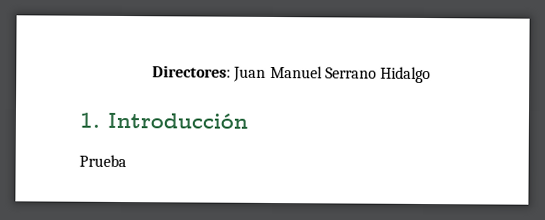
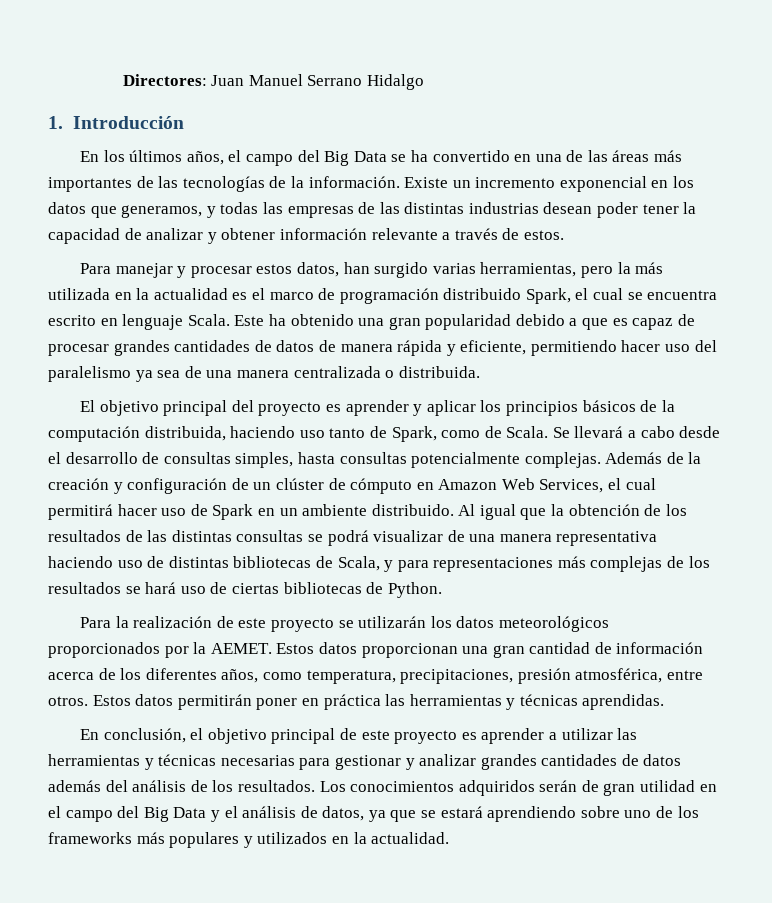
[79,154,127,168] Prueba -> [80,150,683,166] [48,176,695,192] [48,202,697,218] [48,228,564,244] [80,262,664,278] [48,288,718,304] [48,314,695,330] [48,340,717,356] [48,366,480,382] [80,400,675,416] [48,426,721,442] [48,452,702,468] [48,478,656,494] [48,504,687,520] [48,530,658,546] [48,556,710,572] [48,582,442,598] [80,616,609,632] [48,642,704,658] [48,668,703,684] [48,694,665,710] [80,728,638,744] [48,754,682,770] [48,780,717,796] [48,806,699,822] [48,832,450,848] En los últimos años, el campo del Big Data se ha convertido en una de las áreas más importantes de las tecnologías de la información. Existe un incremento exponencial en los datos que generamos, y todas las empresas de las distintas industrias desean poder tener la capacidad de analizar y obtener información relevante a través de estos. // Para manejar y procesar estos datos, han surgido varias herramientas, pero la más utilizada en la actualidad es el marco de programación distribuido Spark, el cual se encuentra escrito en lenguaje Scala. Este ha obtenido una gran popularidad debido a que es capaz de procesar grandes cantidades de datos de manera rápida y eficiente, permitiendo hacer uso del paralelismo ya sea de una manera centralizada o distribuida. // El objetivo principal del proyecto es aprender y aplicar los principios básicos de la computación distribuida, haciendo uso tanto de Spark, como de Scala. Se llevará a cabo desde el desarrollo de consultas simples, hasta consultas potencialmente complejas. Además de la creación y configuración de un clúster de cómputo en Amazon Web Services, el cual permitirá hacer uso de Spark en un ambiente distribuido. Al igual que la obtención de los resultados de las distintas consultas se podrá visualizar de una manera representativa haciendo uso de distintas bibliotecas de Scala, y para representaciones más complejas de los resultados se hará uso de ciertas bibliotecas de Python. // Para la realización de este proyecto se utilizarán los datos meteorológicos proporcionados por la AEMET. Estos datos proporcionan una gran cantidad de información acerca de los diferentes años, como temperatura, precipitaciones, presión atmosférica, entre otros. Estos datos permitirán poner en práctica las herramientas y técnicas aprendidas. // En conclusión, el objetivo principal de este proyecto es aprender a utilizar las herramientas y técnicas necesarias para gestionar y analizar grandes cantidades de datos además del análisis de los resultados. Los conocimientos adquiridos serán de gran utilidad en el campo del Big Data y el análisis de datos, ya que se estará aprendiendo sobre uno de los frameworks más populares y utilizados en la actualidad.

